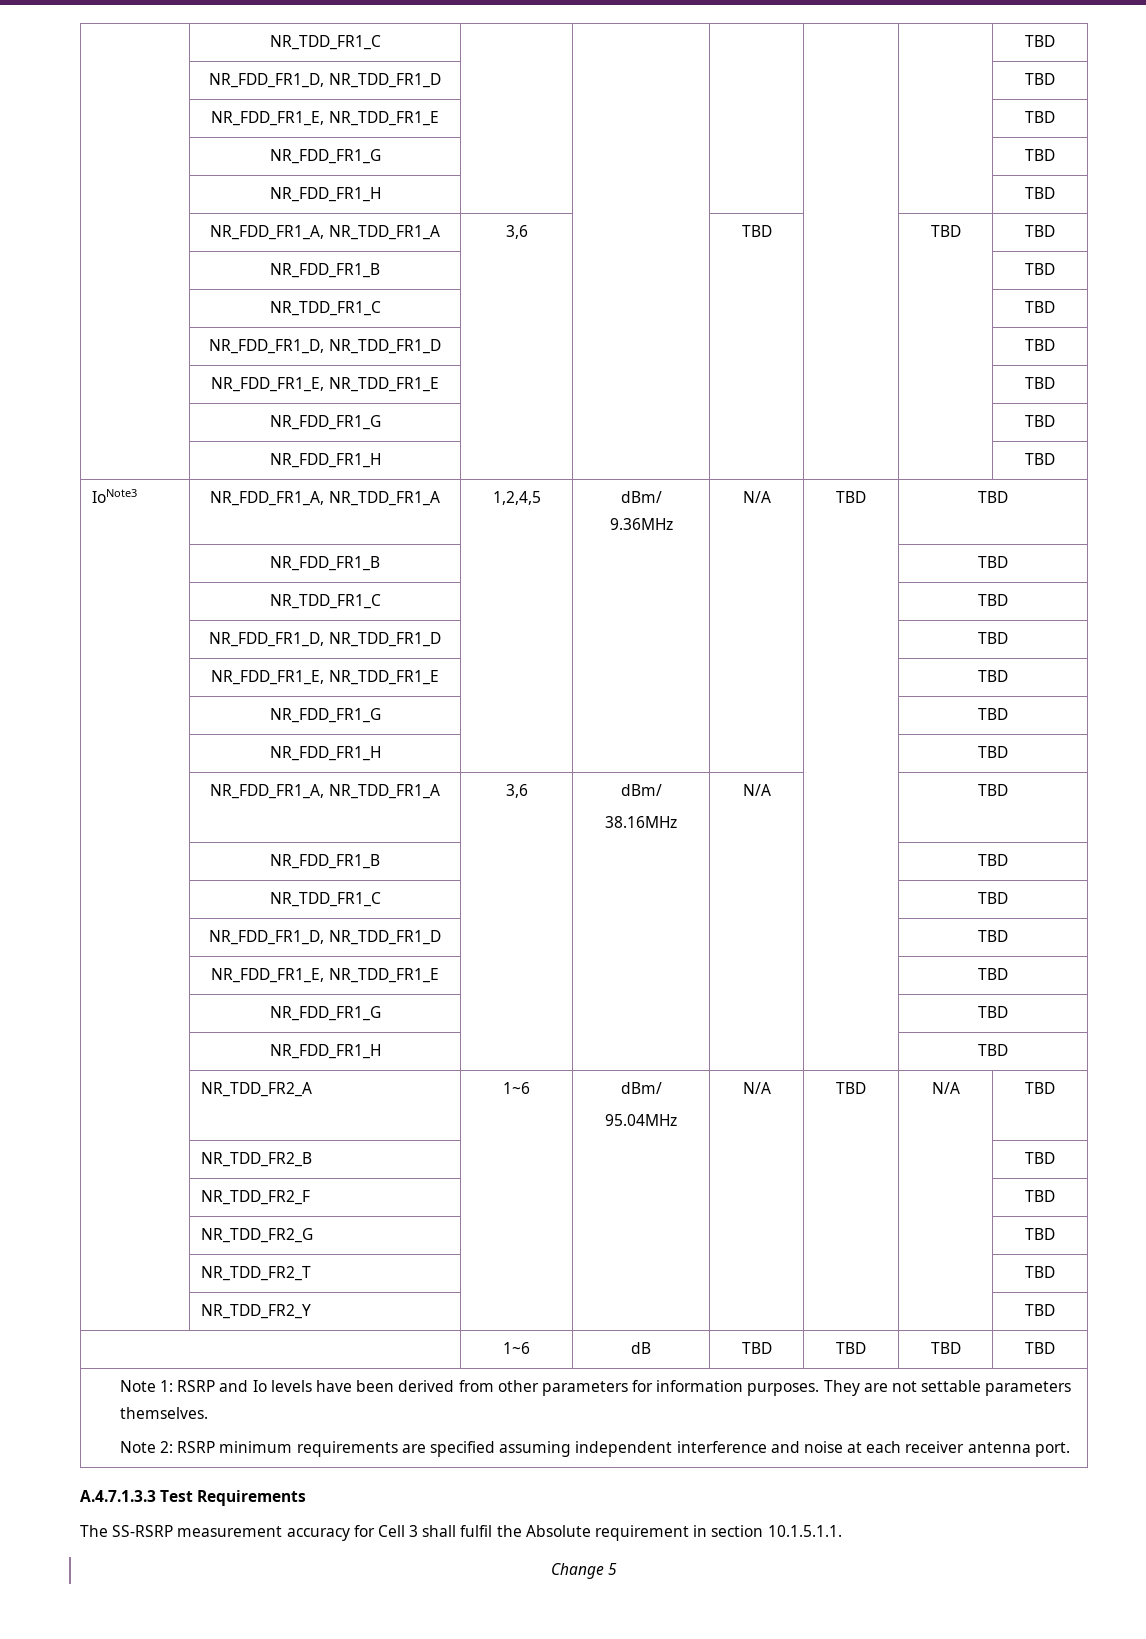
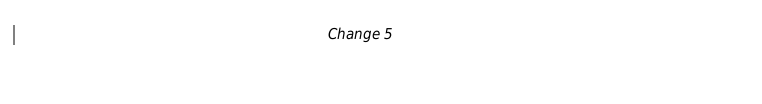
[269,35,381,50] [1025,35,1055,47] [209,73,441,88] [1025,73,1055,85] [211,111,439,126] [1025,111,1055,123] [269,149,381,164] [1025,149,1055,161] [269,187,381,202] [1025,187,1055,199] [210,225,440,240] [505,225,528,239] [741,225,772,237] [930,225,961,237] [1025,225,1055,237] [270,263,380,278] [1025,263,1055,275] [269,301,381,316] [1025,301,1055,313] [209,339,441,354] [1025,339,1055,351] [211,377,439,392] [1025,377,1055,389] [269,415,381,430] [1025,415,1055,427] [269,453,381,468] [1025,453,1055,465] [91,489,137,503] [210,491,440,506] [492,491,541,505] [620,491,662,503] [609,518,673,530] [742,491,771,503] [836,491,866,503] [978,491,1008,503] [270,556,380,571] [978,556,1008,568] [269,594,381,609] [978,594,1008,606] [209,632,441,647] [978,632,1008,644] [211,670,439,685] [978,670,1008,682] [269,708,381,723] [978,708,1008,720] [269,746,381,761] [978,746,1008,758] [210,784,440,799] [505,784,528,798] [620,784,662,796] [605,816,677,828] [742,784,771,796] [978,784,1008,796] [270,854,380,869] [978,854,1008,866] [269,892,381,907] [978,892,1008,904] [209,930,441,945] [978,930,1008,942] [211,968,439,983] [978,968,1008,980] [269,1006,381,1021] [978,1006,1008,1018] [269,1044,381,1059] [978,1044,1008,1056] [200,1082,312,1097] [503,1082,530,1094] [620,1082,662,1094] [605,1114,677,1126] [742,1082,771,1094] [836,1082,866,1094] [931,1082,960,1094] [1025,1082,1055,1094] [200,1152,312,1167] [1025,1152,1055,1164] [200,1190,310,1205] [1025,1190,1055,1202] [200,1228,313,1243] [1025,1228,1055,1240] [200,1266,311,1281] [1025,1266,1055,1278] [200,1304,311,1319] [1025,1304,1055,1316] [503,1342,530,1354] [631,1342,651,1354] [741,1342,772,1354] [836,1342,866,1354] [930,1342,961,1354] [1025,1342,1055,1354] [119,1380,1072,1396] [119,1407,208,1419] [119,1441,1070,1457] [80,1490,307,1506] [80,1525,842,1541] | NR_TDD_FR1_C | | | | | | TBD // | NR_FDD_FR1_D, NR_TDD_FR1_D | | | | | | TBD // | NR_FDD_FR1_E, NR_TDD_FR1_E | | | | | | TBD // | NR_FDD_FR1_G | | | | | | TBD // | NR_FDD_FR1_H | | | | | | TBD // | NR_FDD_FR1_A, NR_TDD_FR1_A | 3,6 | | TBD | | TBD | TBD // | NR_FDD_FR1_B | | | | | | TBD // | NR_TDD_FR1_C | | | | | | TBD // | NR_FDD_FR1_D, NR_TDD_FR1_D | | | | | | TBD // | NR_FDD_FR1_E, NR_TDD_FR1_E | | | | | | TBD // | NR_FDD_FR1_G | | | | | | TBD // | NR_FDD_FR1_H | | | | | | TBD // IoNote3 | NR_FDD_FR1_A, NR_TDD_FR1_A | 1,2,4,5 | dBm/ // 9.36MHz | N/A | TBD | TBD // | NR_FDD_FR1_B | | | | | TBD // | NR_TDD_FR1_C | | | | | TBD // | NR_FDD_FR1_D, NR_TDD_FR1_D | | | | | TBD // | NR_FDD_FR1_E, NR_TDD_FR1_E | | | | | TBD // | NR_FDD_FR1_G | | | | | TBD // | NR_FDD_FR1_H | | | | | TBD // | NR_FDD_FR1_A, NR_TDD_FR1_A | 3,6 | dBm/ // 38.16MHz | N/A | | TBD // | NR_FDD_FR1_B | | | | | TBD // | NR_TDD_FR1_C | | | | | TBD // | NR_FDD_FR1_D, NR_TDD_FR1_D | | | | | TBD // | NR_FDD_FR1_E, NR_TDD_FR1_E | | | | | TBD // | NR_FDD_FR1_G | | | | | TBD // | NR_FDD_FR1_H | | | | | TBD // | NR_TDD_FR2_A | 1~6 | dBm/ // 95.04MHz | N/A | TBD | N/A | TBD // | NR_TDD_FR2_B | | | | | | TBD // | NR_TDD_FR2_F | | | | | | TBD // | NR_TDD_FR2_G | | | | | | TBD // | NR_TDD_FR2_T | | | | | | TBD // | NR_TDD_FR2_Y | | | | | | TBD // | 1~6 | dB | TBD | TBD | TBD | TBD // Note 1: RSRP and Io levels have been derived from other parameters for information purposes. They are not settable parameters themselves. // Note 2: RSRP minimum requirements are specified assuming independent interference and noise at each receiver antenna port. // A.4.7.1.3.3 Test Requirements // The SS-RSRP measurement accuracy for Cell 3 shall fulfil the Absolute requirement in section 10.1.5.1.1. // -> (327, 35) none

